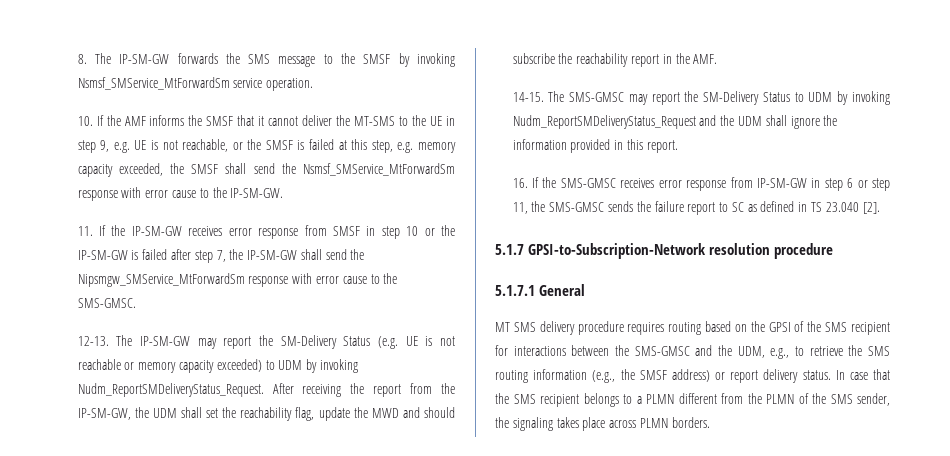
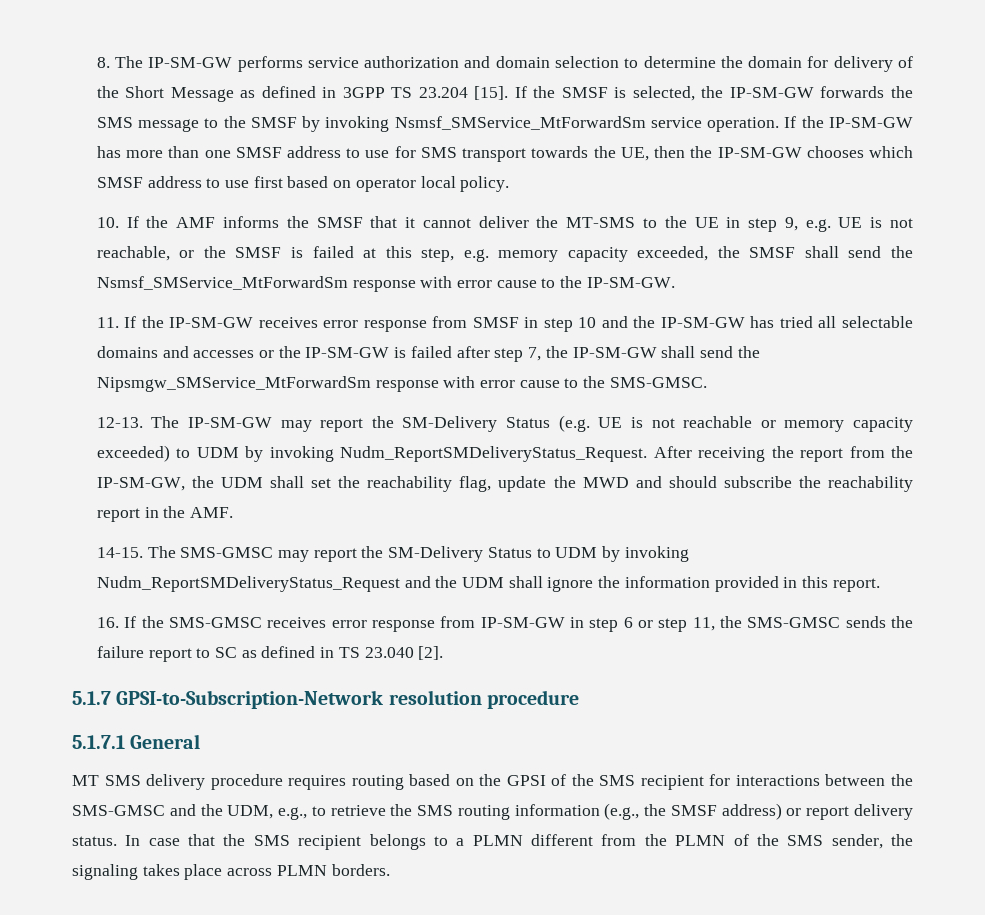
(170, 59) none -> [237,56,914,72] [96,86,814,102] performs service authorization and domain selection to determine the domain for delivery of the Short Message as defined in 3GPP TS 23.204 [15]. If the SMSF is selected, the IP-SM-GW
(314, 84) none -> [784,116,913,128] [96,146,914,162] [96,176,510,192] If the IP-SM-GW has more than one SMSF address to use for SMS transport towards the UE, then the IP-SM-GW chooses which SMSF address to use first based on operator local policy.
(419, 231) none -> [601,316,913,328] [96,346,255,358] and the IP-SM-GW has tried all selectable domains and accesses

